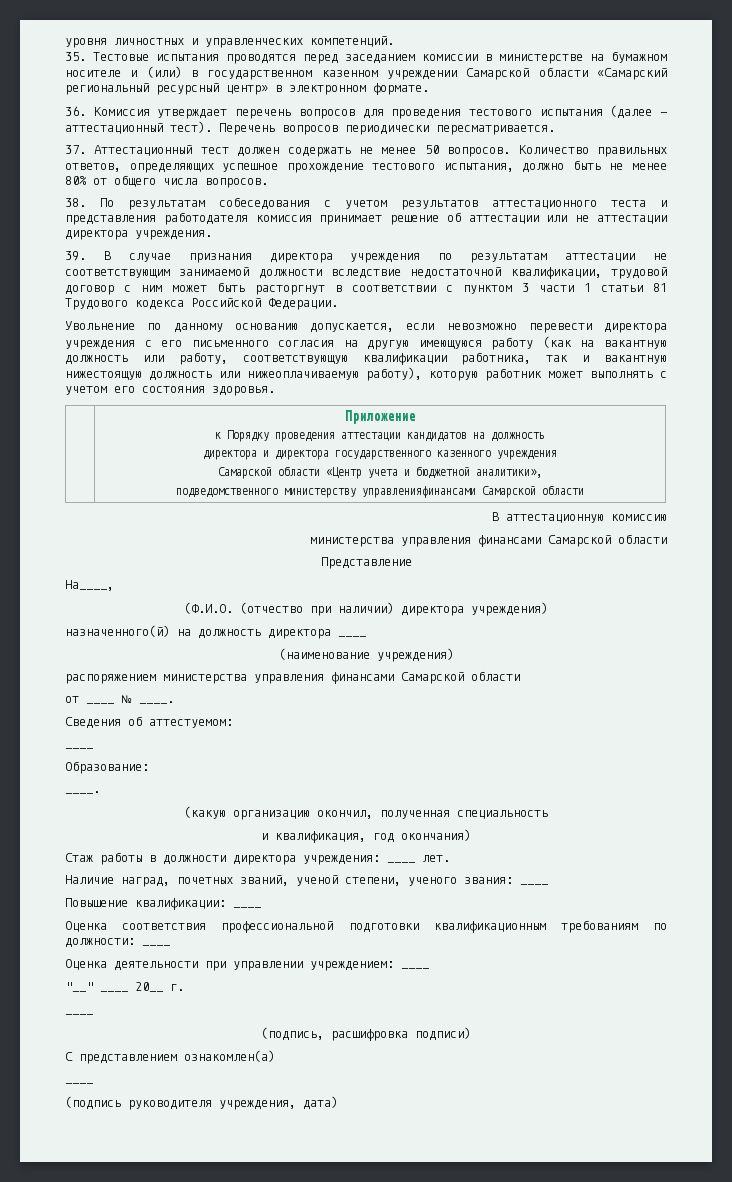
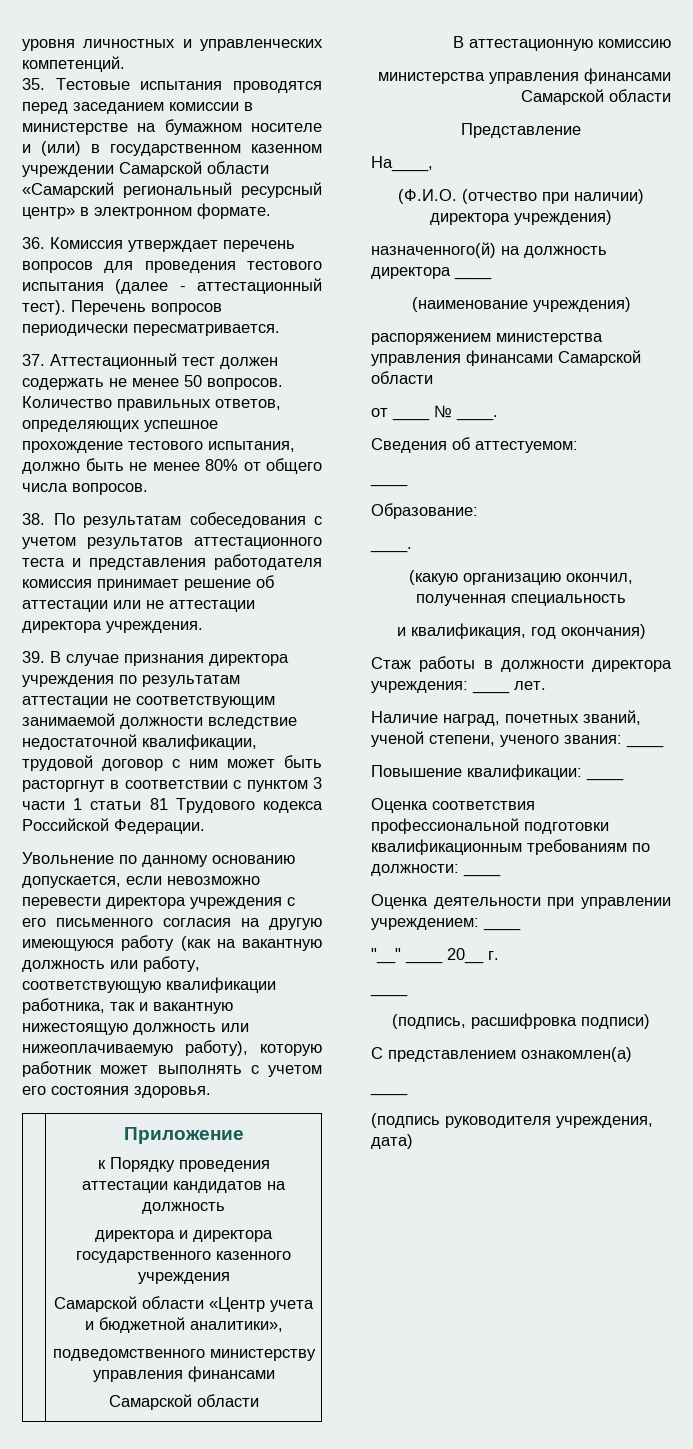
[362,486,476,498] управленияфинансами -> [92,1366,275,1382] управления финансами //

